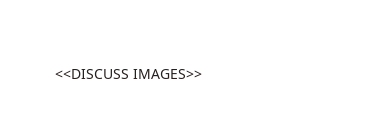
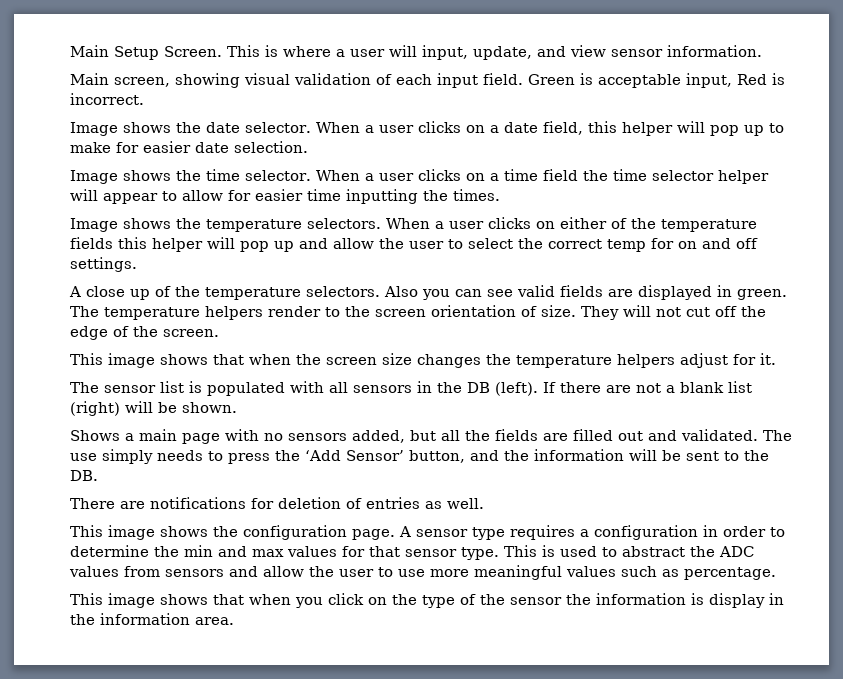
[55,69,202,79] <<DISCUSS IMAGES>> -> [70,45,762,60] [70,73,785,88] [70,93,144,105] [70,121,784,136] [70,141,308,153] [70,169,769,184] [70,189,500,204] [70,217,757,232] [70,237,758,252] [70,257,137,272] [69,285,787,300] [70,305,766,320] [70,326,219,340] [70,353,776,368] [70,381,752,396] [70,401,237,416] [70,429,792,444] [70,449,769,464] [70,470,98,481] [70,497,484,509] [70,525,785,540] [70,545,754,560] [69,565,776,580] [70,593,784,608] [70,613,234,625] Main Setup Screen. This is where a user will input, update, and view sensor information. // Main screen, showing visual validation of each input field. Green is acceptable input, Red is incorrect. // Image shows the date selector. When a user clicks on a date field, this helper will pop up to make for easier date selection. // Image shows the time selector. When a user clicks on a time field the time selector helper will appear to allow for easier time inputting the times. // Image shows the temperature selectors. When a user clicks on either of the temperature fields this helper will pop up and allow the user to select the correct temp for on and off settings. // A close up of the temperature selectors. Also you can see valid fields are displayed in green. The temperature helpers render to the screen orientation of size. They will not cut off the edge of the screen. // This image shows that when the screen size changes the temperature helpers adjust for it. // The sensor list is populated with all sensors in the DB (left). If there are not a blank list (right) will be shown. // Shows a main page with no sensors added, but all the fields are filled out and validated. The use simply needs to press the ‘Add Sensor’ button, and the information will be sent to the DB. // There are notifications for deletion of entries as well. // This image shows the configuration page. A sensor type requires a configuration in order to determine the min and max values for that sensor type. This is used to abstract the ADC values from sensors and allow the user to use more meaningful values such as percentage. // This image shows that when you click on the type of the sensor the information is display in the information area.

